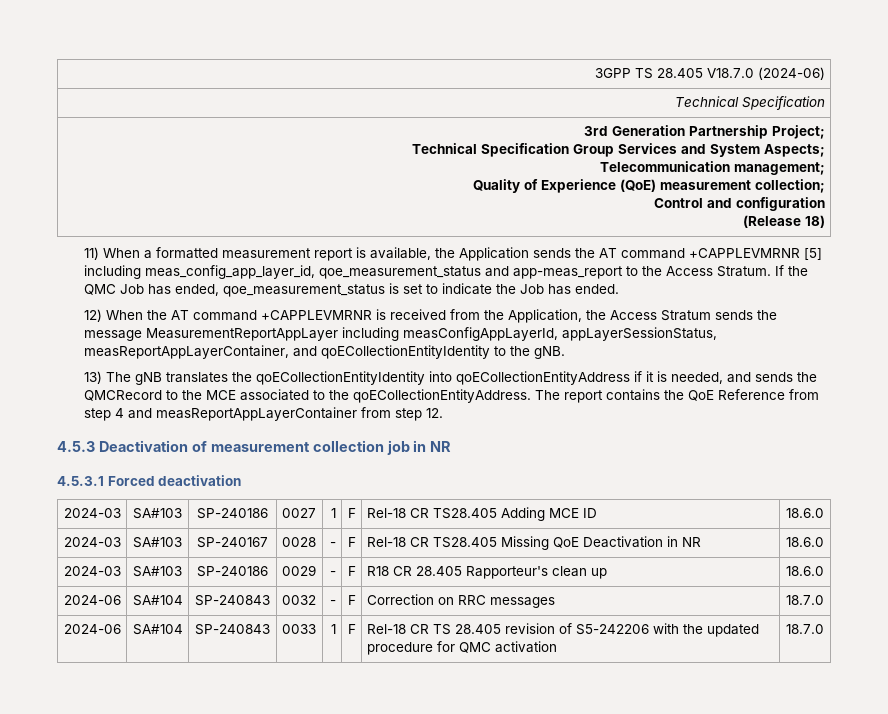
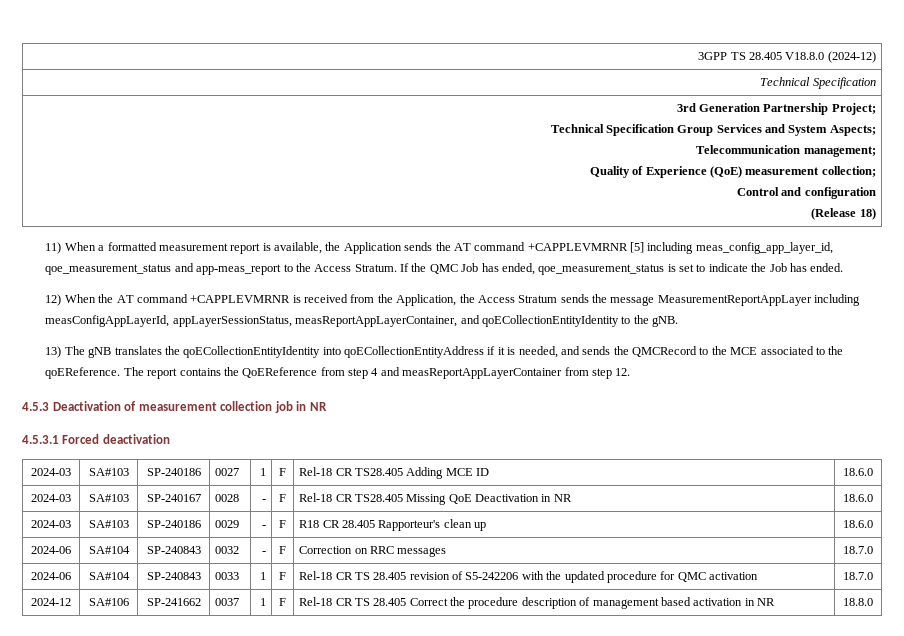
[707,67,826,80] V18.7.0 (2024-06) -> [785,51,876,63] V18.8.0 (2024-12)
[352,389,531,403] qoECollectionEntityAddress. -> [45,367,121,379] qoEReference.
[687,389,785,401] QoE Reference -> [242,367,318,378] QoEReference
(824, 629) none -> [31,598,71,606] [88,598,129,606] [146,598,201,606] [215,598,240,606] [259,598,266,606] [279,598,286,606] [299,597,776,609] [843,598,873,606] // 2024-12 | SA#106 | SP-241662 | 0037 | 1 | F | Rel-18 CR TS 28.405 Correct the procedure description of management based activation in NR | 18.8.0

